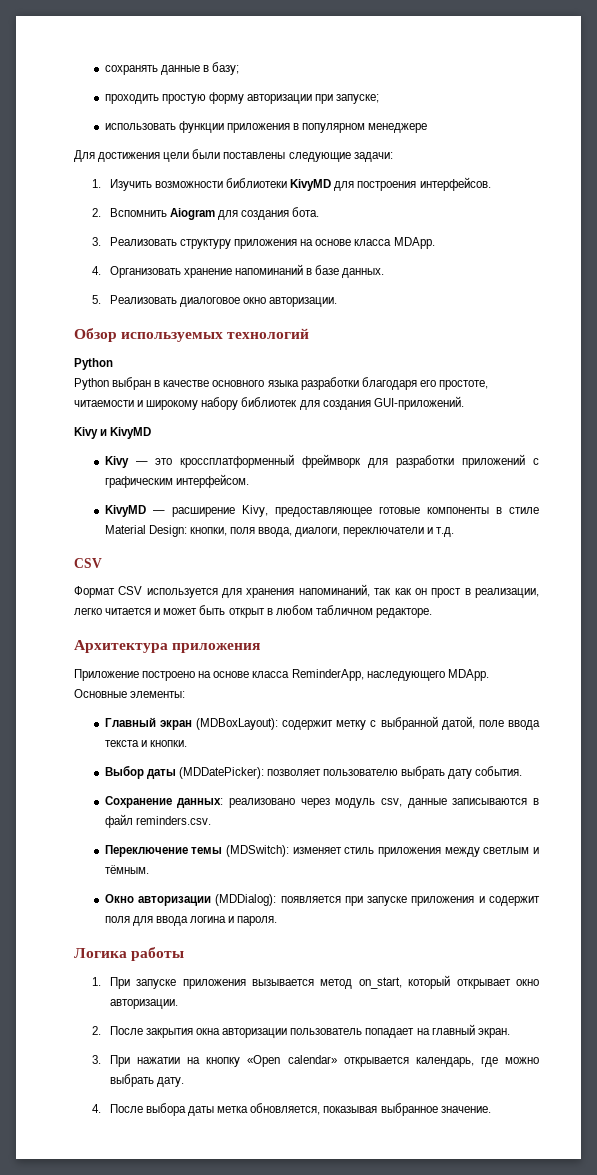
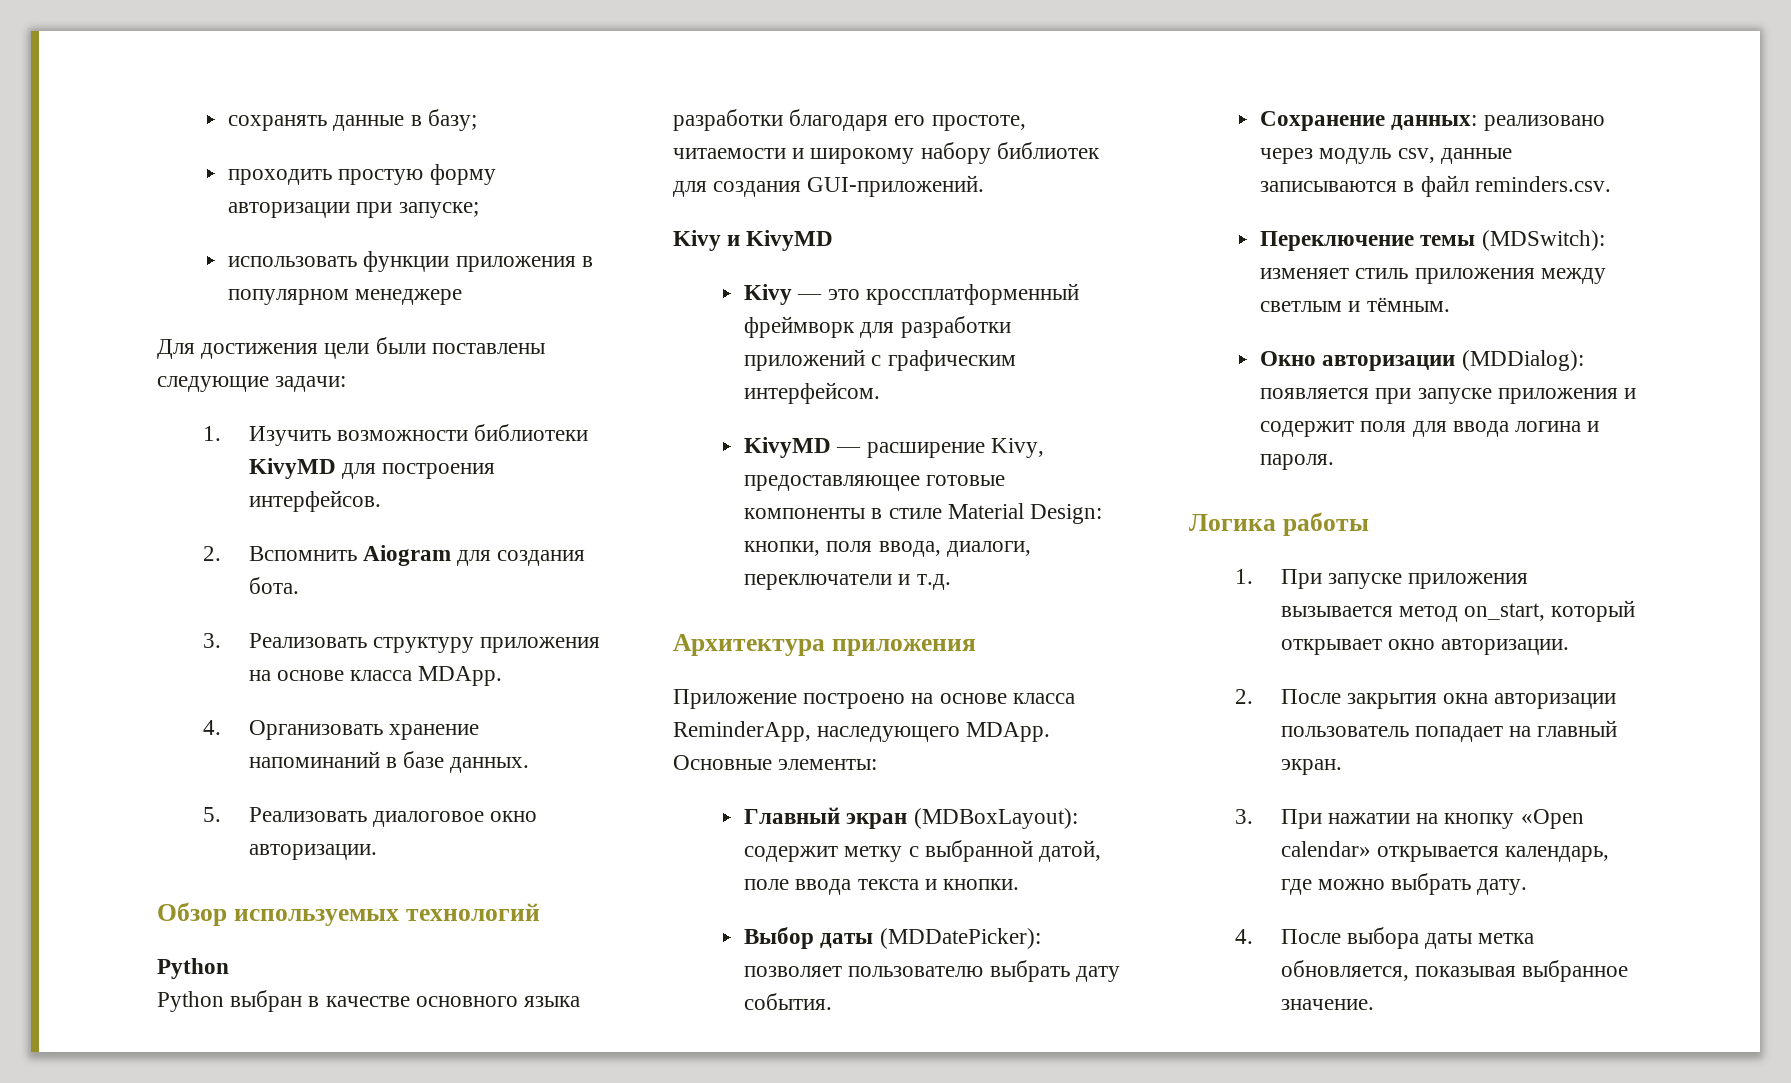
[74,558,102,568] [74,584,540,598] [74,605,432,618] // CSV // Формат CSV используется для хранения напоминаний, так как он прост в реализации, легко читается и может быть открыт в любом табличном редакторе. -> (951, 582) none

